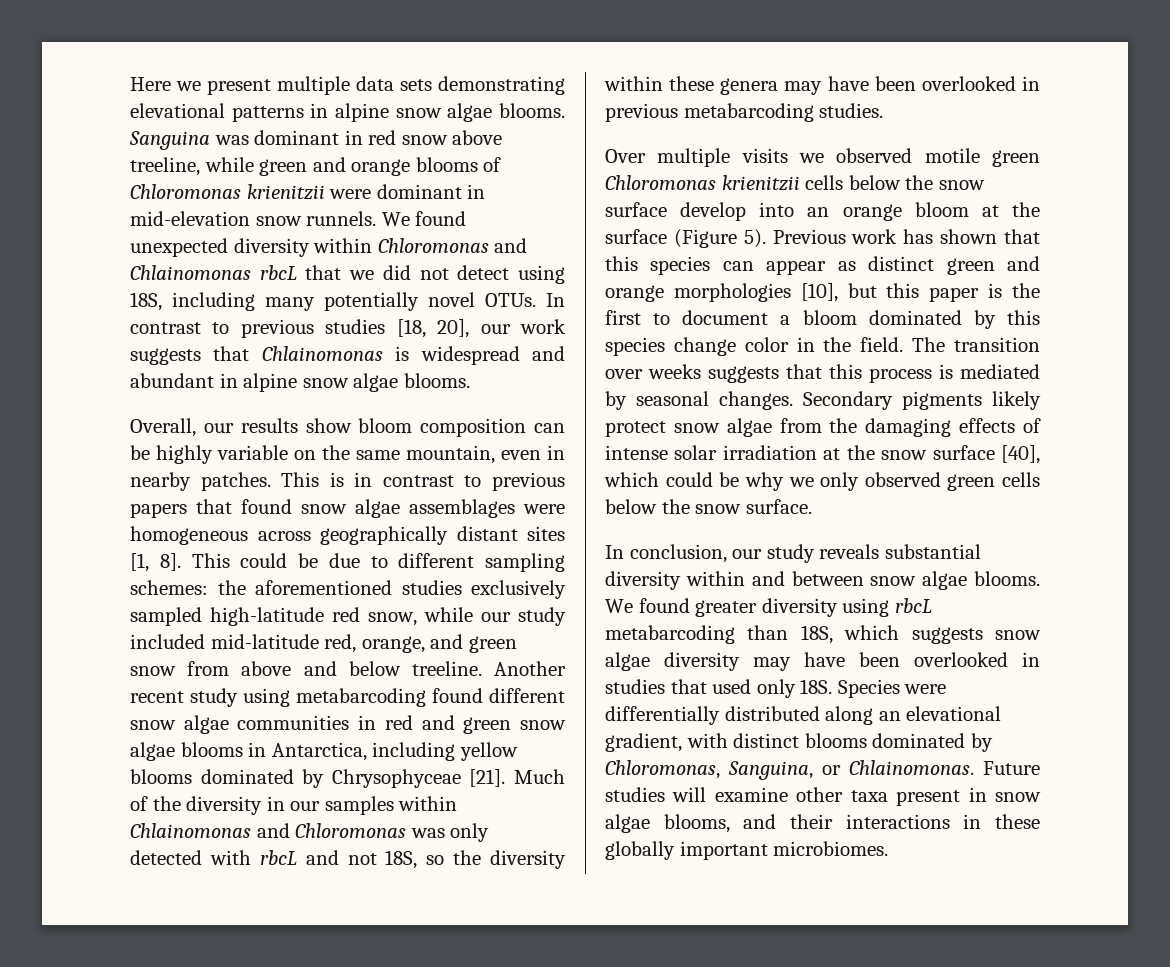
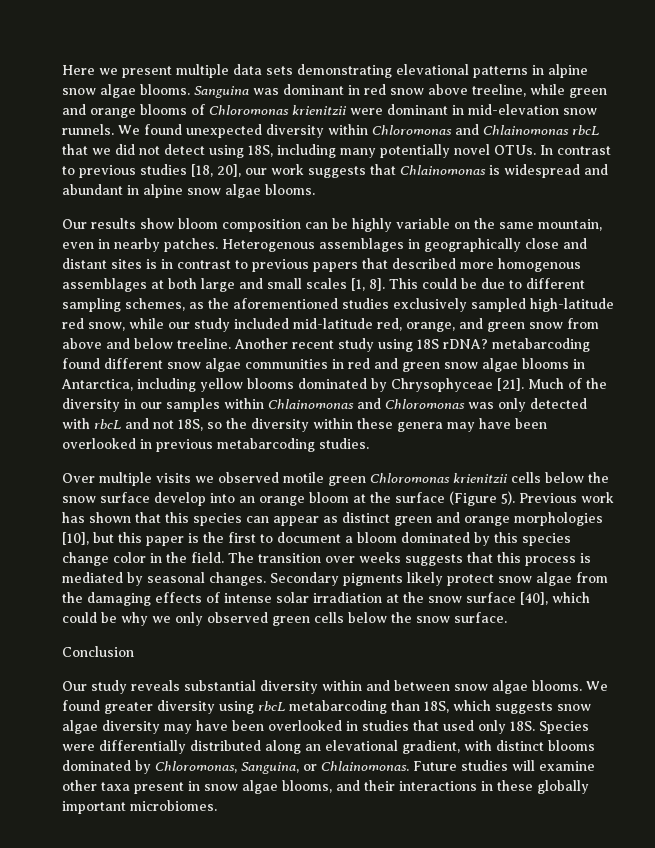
[130,418,234,437] Overall, our -> [62,219,87,229] Our
[281,472,320,487] This -> [222,238,587,252] [62,258,142,269] Heterogenous assemblages in geographically close and distant sites
[241,499,565,518] [130,526,565,545] found snow algae assemblages were homogeneous across geographically distant sites -> [392,258,581,272] [62,278,347,292] described more homogenous assemblages at both large and small scales
[130,580,208,595] schemes: -> [125,298,204,311] schemes, as
(290, 697) none -> [417,339,488,349] 18S rDNA?
[605,544,763,563] In conclusion, our -> [62,646,134,657] [62,681,87,691] Conclusion // Our

